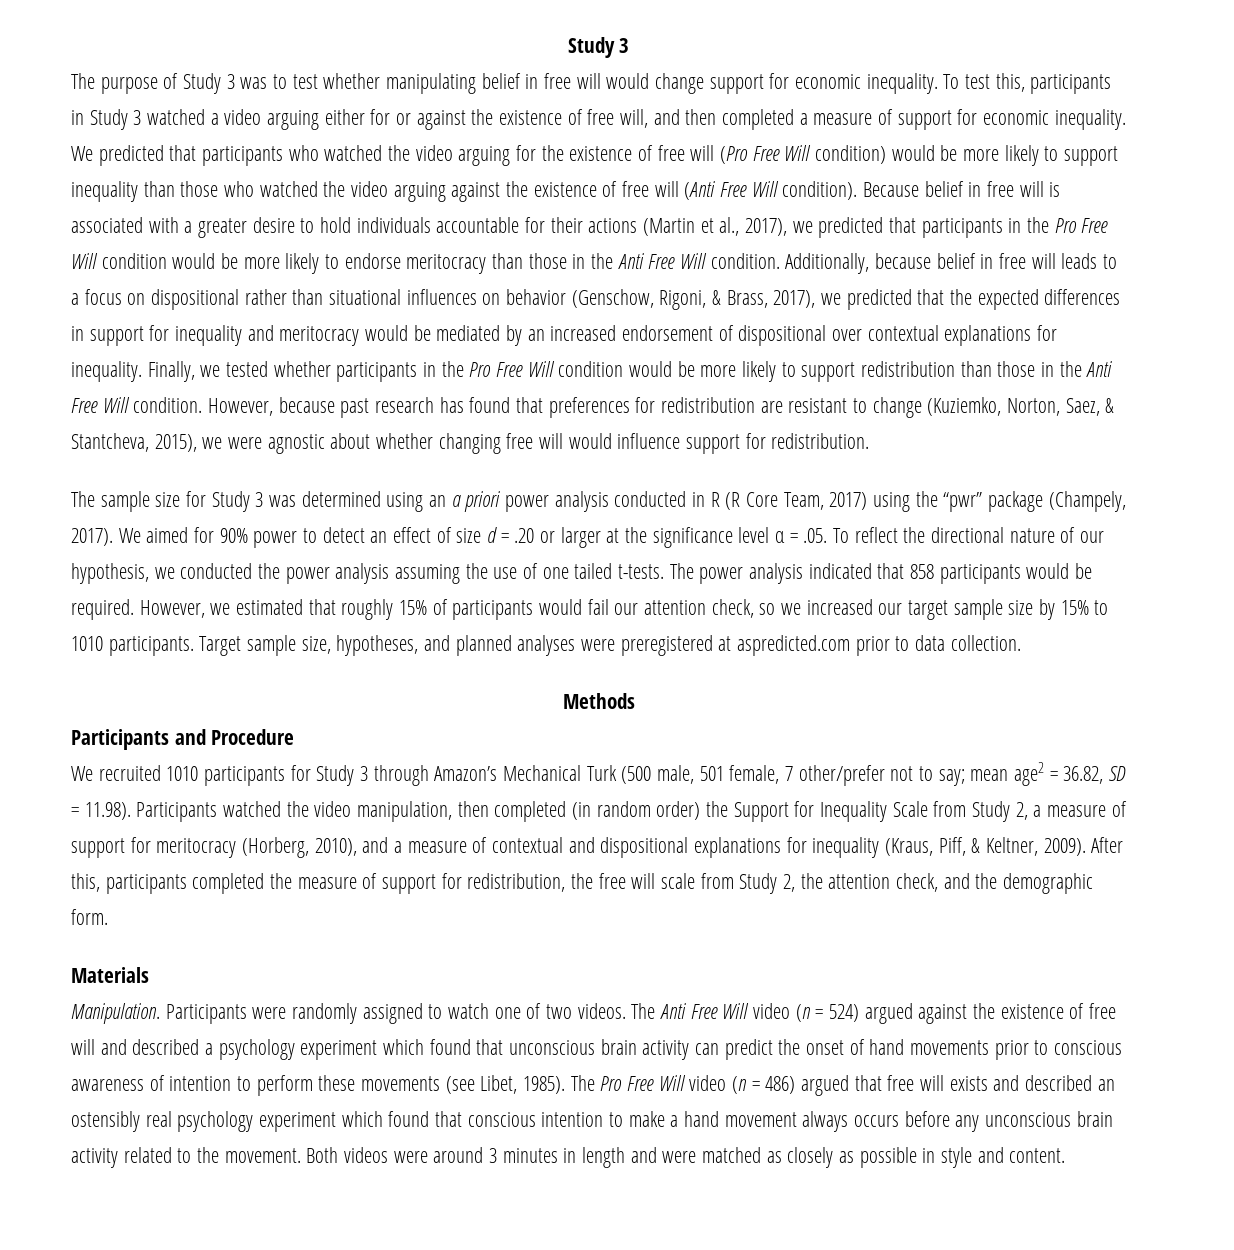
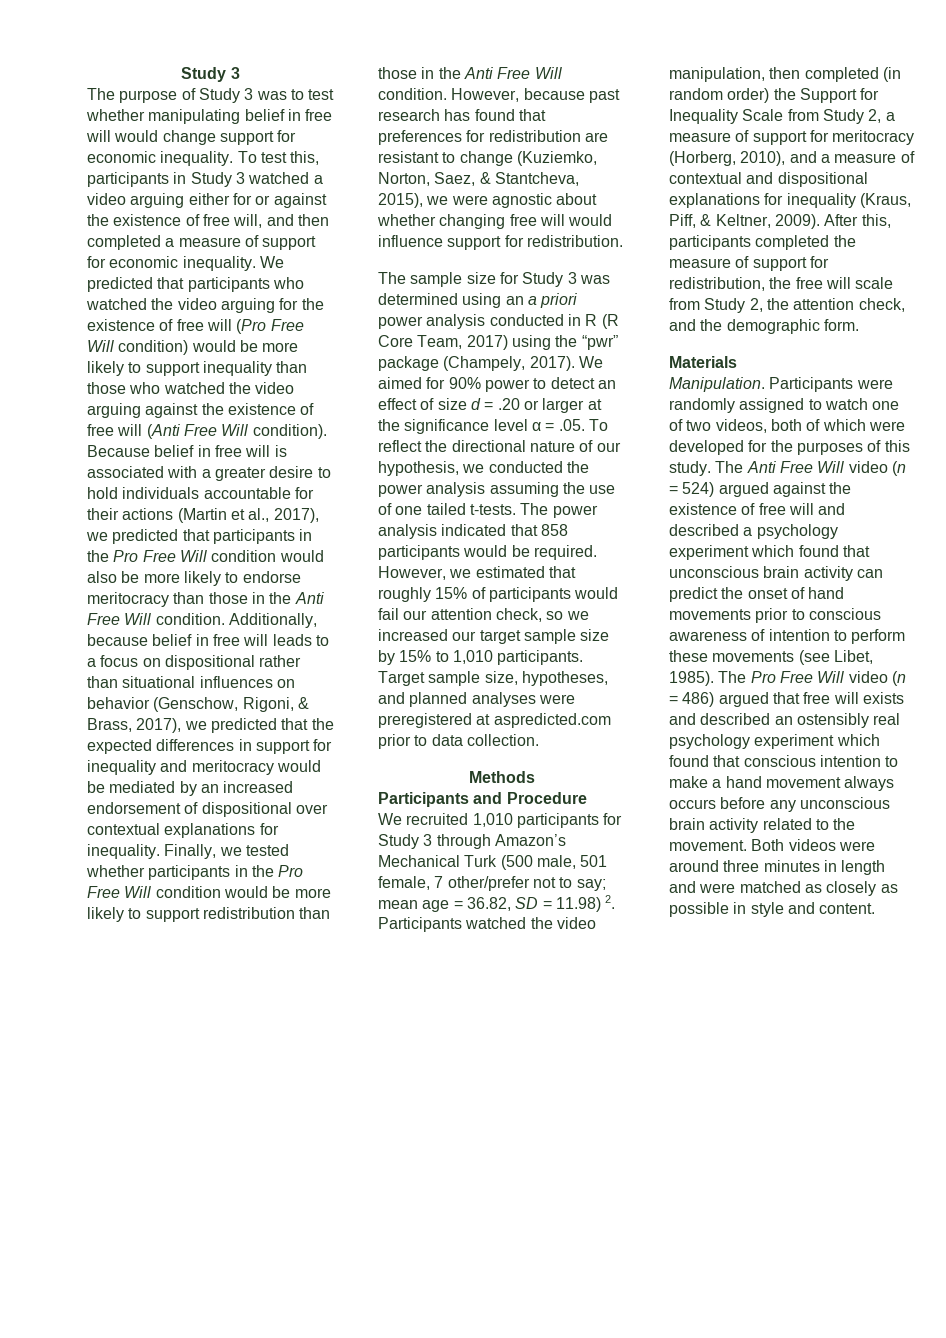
(216, 261) none -> [87,571,117,583] also
[71,636,103,651] 1010 -> [452,650,493,664] 1,010
[166,766,199,781] 1010 -> [472,813,513,827] 1,010
[1014,762,1045,786] age2 -> [422,900,450,912] age
[84,802,131,820] 11.98). -> [555,895,616,912] 11.98) 2.
[577,1003,626,1019] videos. -> [715,419,905,433] [669,440,910,455] [669,461,711,476] videos, both of which were developed for the purposes of this study.
[489,1148,498,1163] 3 -> [723,860,760,872] three

